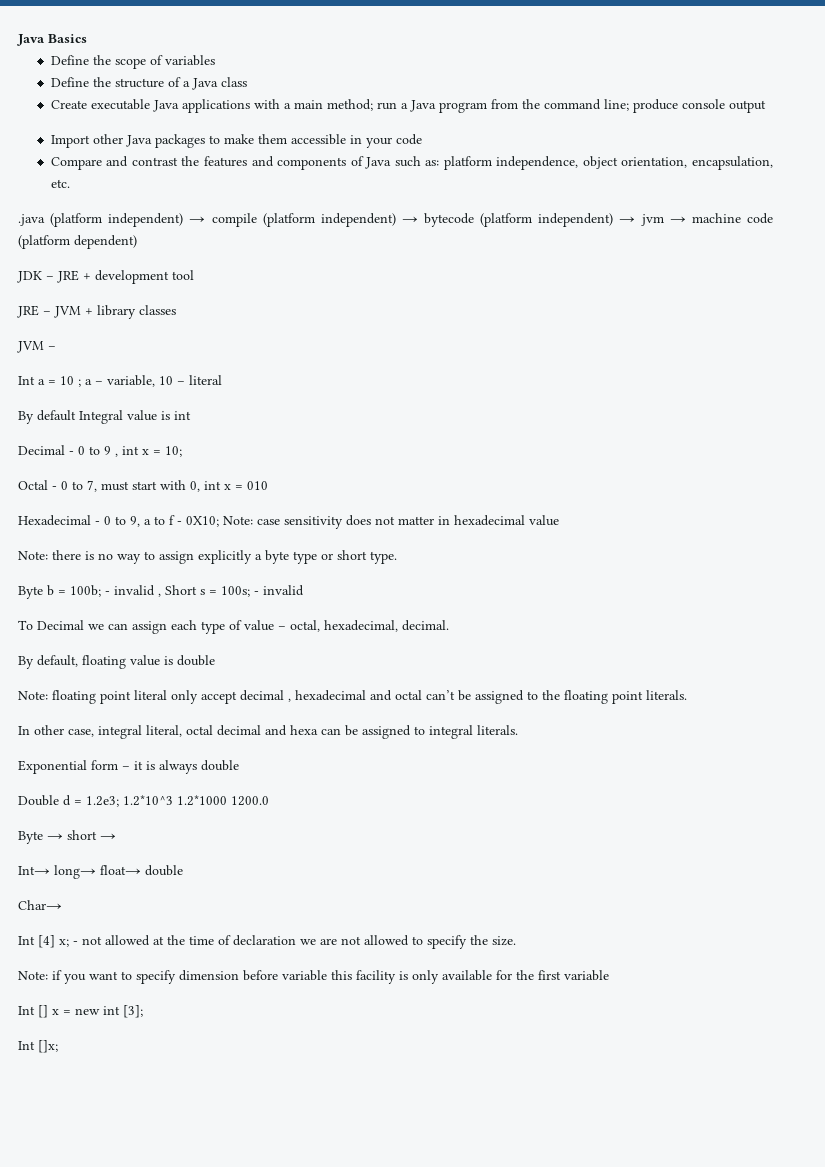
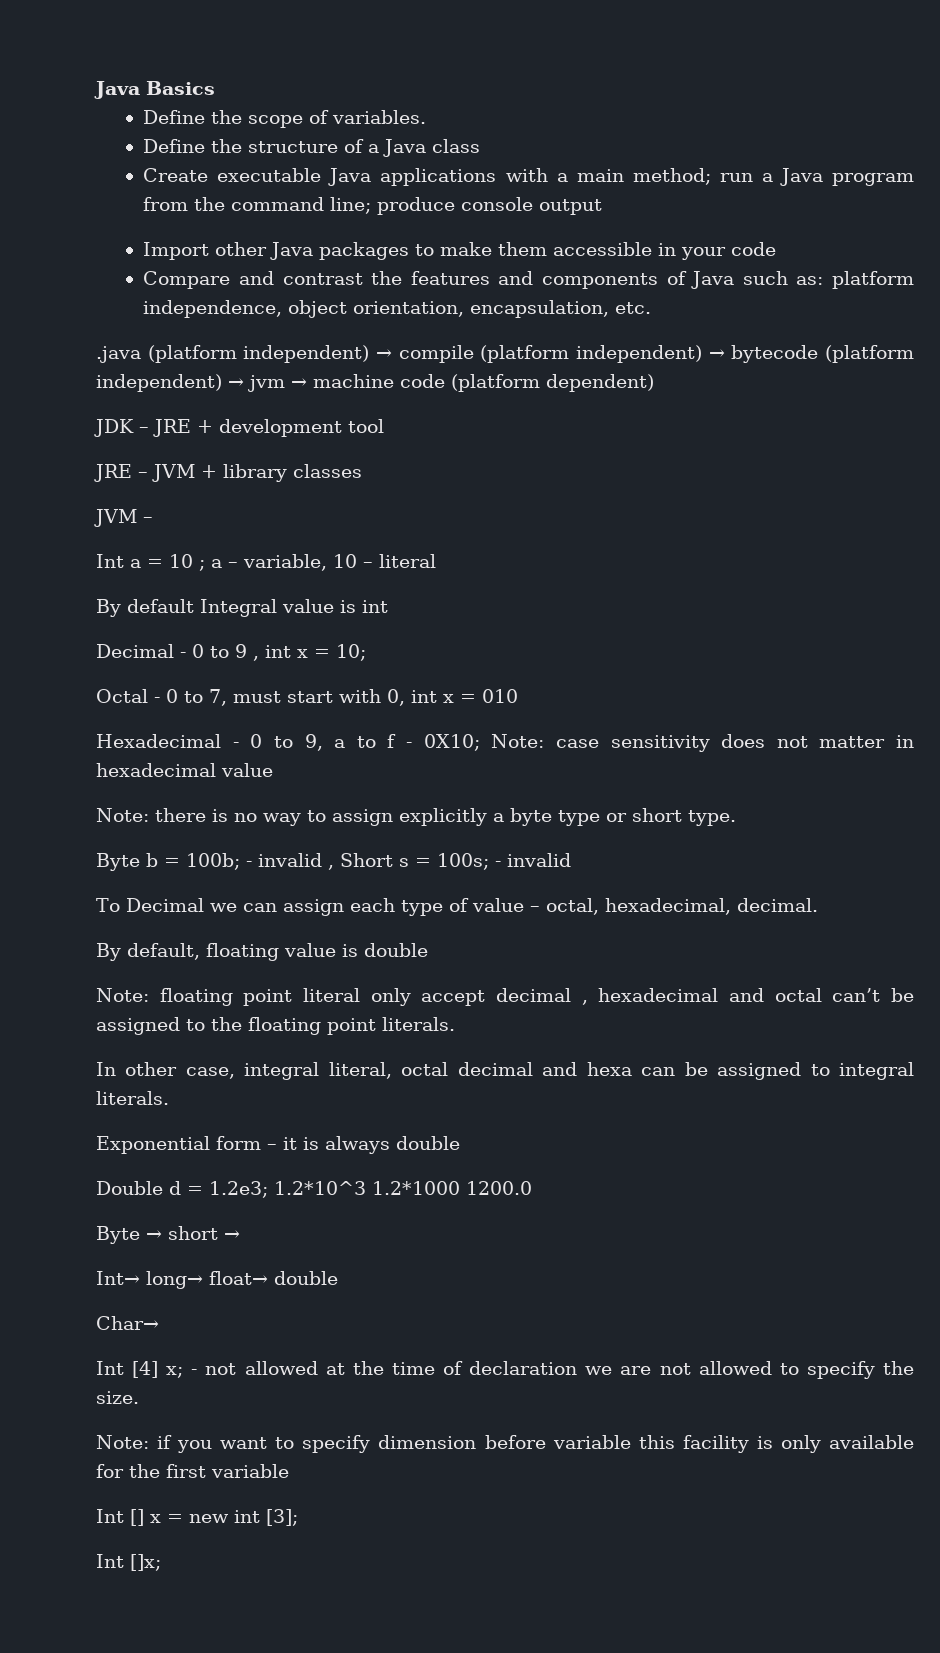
[164,55,215,66] variables -> [332,110,427,124] variables.

